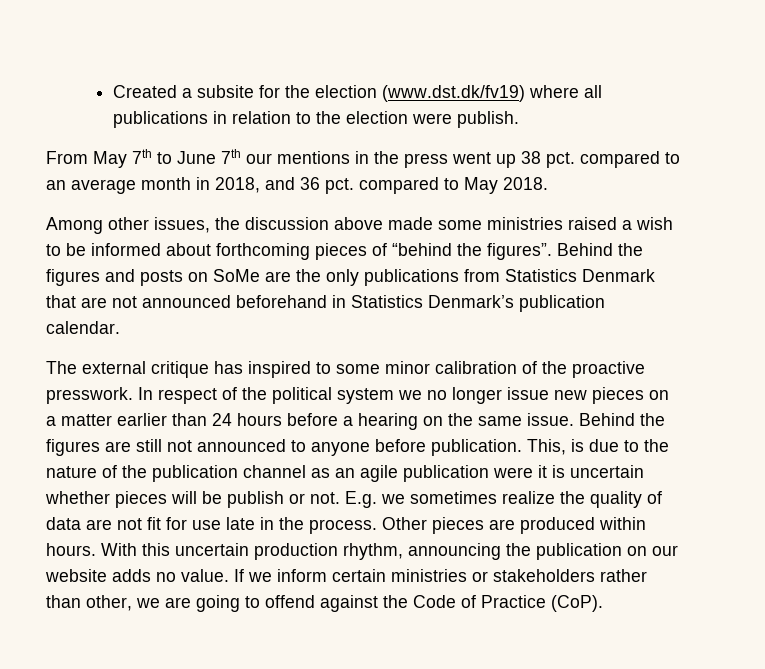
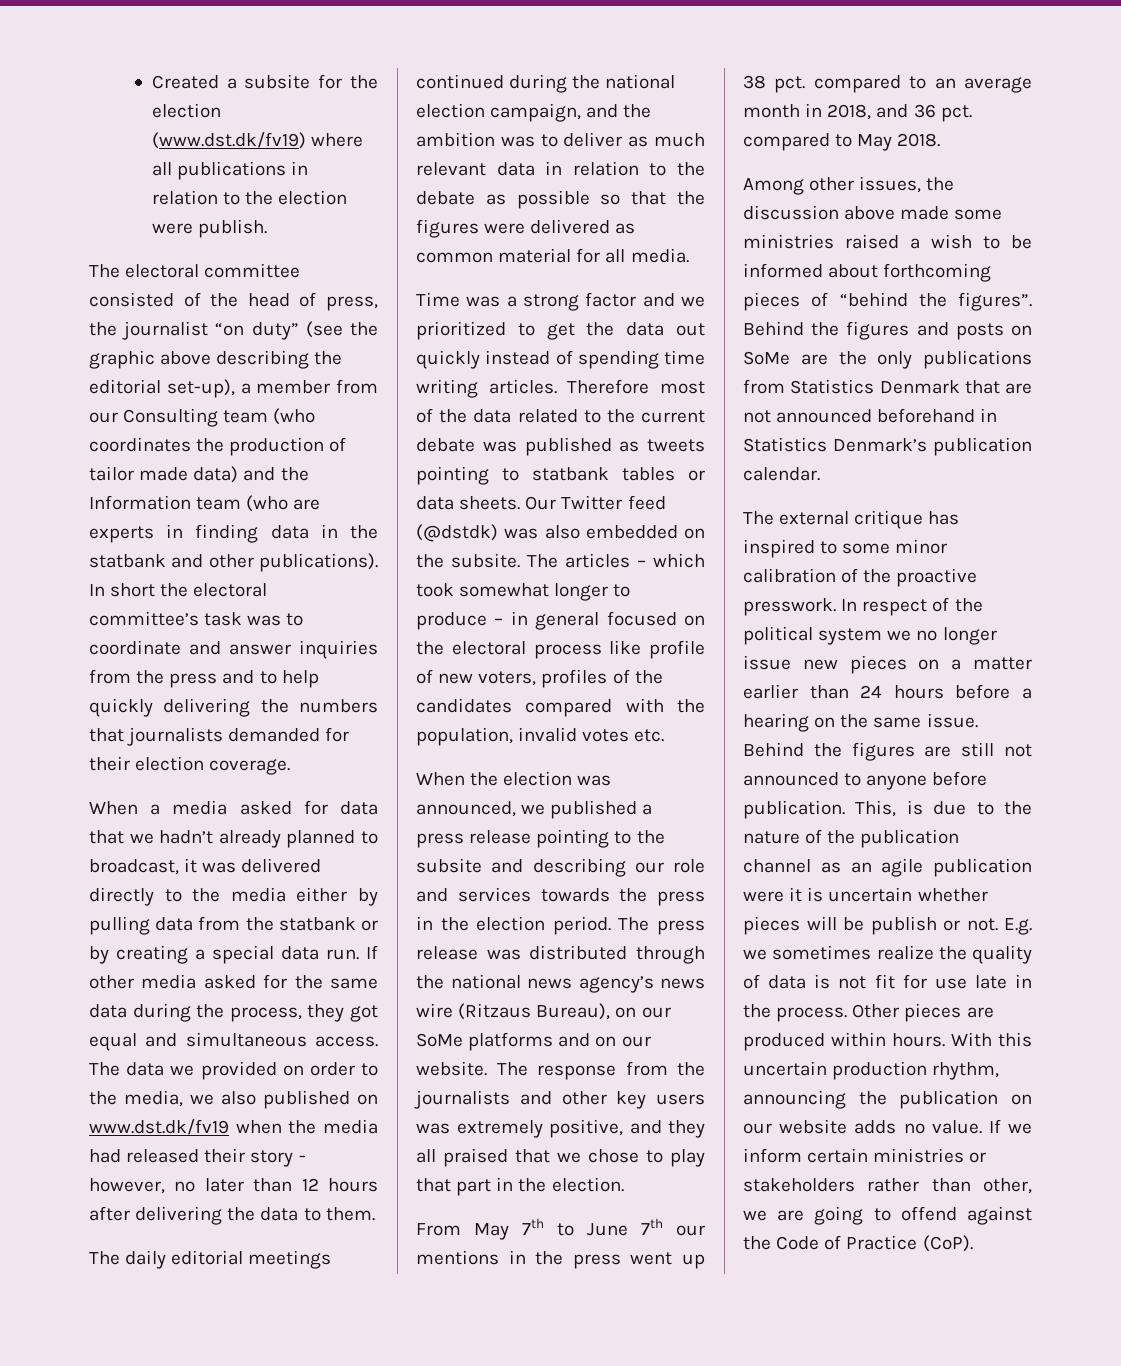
(519, 119) none -> [89,263,301,278] [89,292,378,311] [89,321,379,340] [89,350,343,369] [89,379,378,398] [89,408,316,427] [89,437,347,456] [89,466,309,483] [89,495,321,512] [89,524,378,543] [89,553,378,572] [89,583,268,597] [89,611,304,626] [89,640,378,659] [89,669,319,688] [89,698,378,717] [89,727,350,746] [89,756,291,775] [89,800,378,815] [89,830,378,848] [89,858,322,875] [89,887,378,906] [89,916,379,935] [89,945,378,964] [89,974,378,989] [89,1003,378,1022] [89,1032,378,1051] [89,1061,378,1080] [89,1090,378,1109] [89,1119,379,1135] [89,1148,306,1167] [89,1178,378,1194] [89,1206,375,1225] [89,1250,332,1269] [416,74,676,93] [416,103,652,122] [416,132,705,147] [416,161,705,176] [416,190,705,209] [416,219,636,238] [416,248,689,263] [416,292,705,311] [416,321,705,340] [416,350,705,369] [416,379,705,398] [416,408,705,423] [416,437,705,456] [416,466,705,485] [416,495,666,510] [416,524,705,542] [416,553,705,568] [416,583,631,601] [416,611,705,630] [416,640,705,659] [416,669,663,688] [416,698,705,717] [416,727,665,746] [416,771,612,786] [416,800,653,819] [416,829,665,848] [416,858,705,877] [416,887,705,906] [416,916,705,935] [416,945,705,964] [416,974,705,993] [416,1003,671,1020] [416,1032,651,1051] [416,1061,705,1080] [414,1090,705,1109] [416,1119,705,1138] [416,1148,705,1167] [416,1177,624,1196] // The electoral committee consisted of the head of press, the journalist “on duty” (see the graphic above describing the editorial set-up), a member from our Consulting team (who coordinates the production of tailor made data) and the Information team (who are experts in finding data in the statbank and other publications). In short the electoral committee’s task was to coordinate and answer inquiries from the press and to help quickly delivering the numbers that journalists demanded for their election coverage. // When a media asked for data that we hadn’t already planned to broadcast, it was delivered directly to the media either by pulling data from the statbank or by creating a special data run. If other media asked for the same data during the process, they got equal and simultaneous access. The data we provided on order to the media, we also published on www.dst.dk/fv19 when the media had released their story - however, no later than 12 hours after delivering the data to them. // The daily editorial meetings continued during the national election campaign, and the ambition was to deliver as much relevant data in relation to the debate as possible so that the figures were delivered as common material for all media. // Time was a strong factor and we prioritized to get the data out quickly instead of spending time writing articles. Therefore most of the data related to the current debate was published as tweets pointing to statbank tables or data sheets. Our Twitter feed (@dstdk) was also embedded on the subsite. The articles – which took somewhat longer to produce – in general focused on the electoral process like profile of new voters, profiles of the candidates compared with the population, invalid votes etc. // When the election was announced, we published a press release pointing to the subsite and describing our role and services towards the press in the election period. The press release was distributed through the national news agency’s news wire (Ritzaus Bureau), on our SoMe platforms and on our website. The response from the journalists and other key users was extremely positive, and they all praised that we chose to play that part in the election.
[86,519,112,530] are -> [814,974,831,989] is

